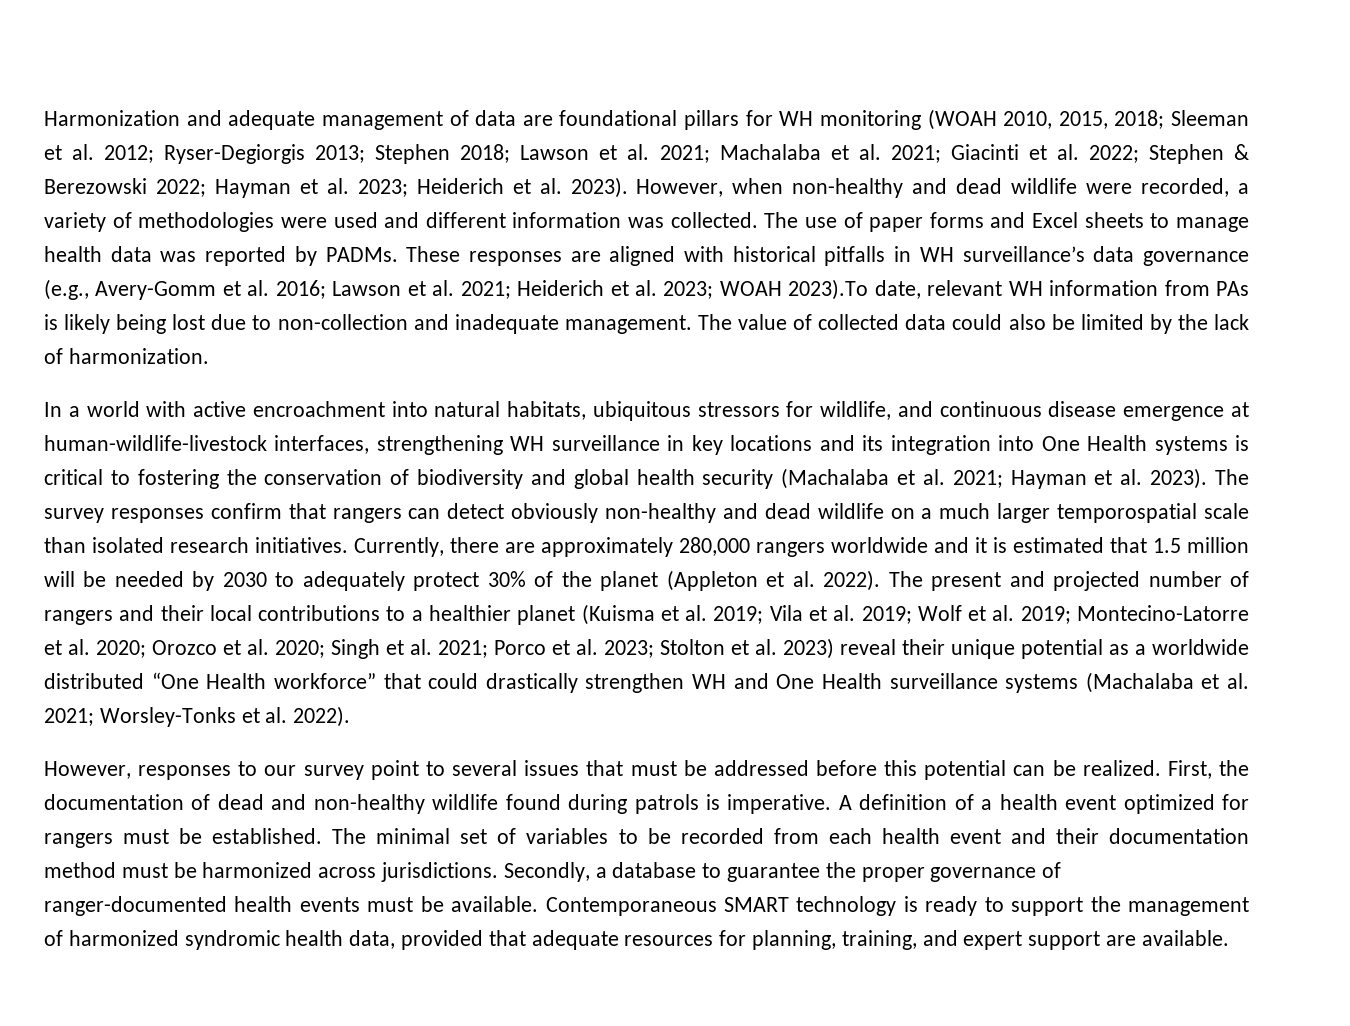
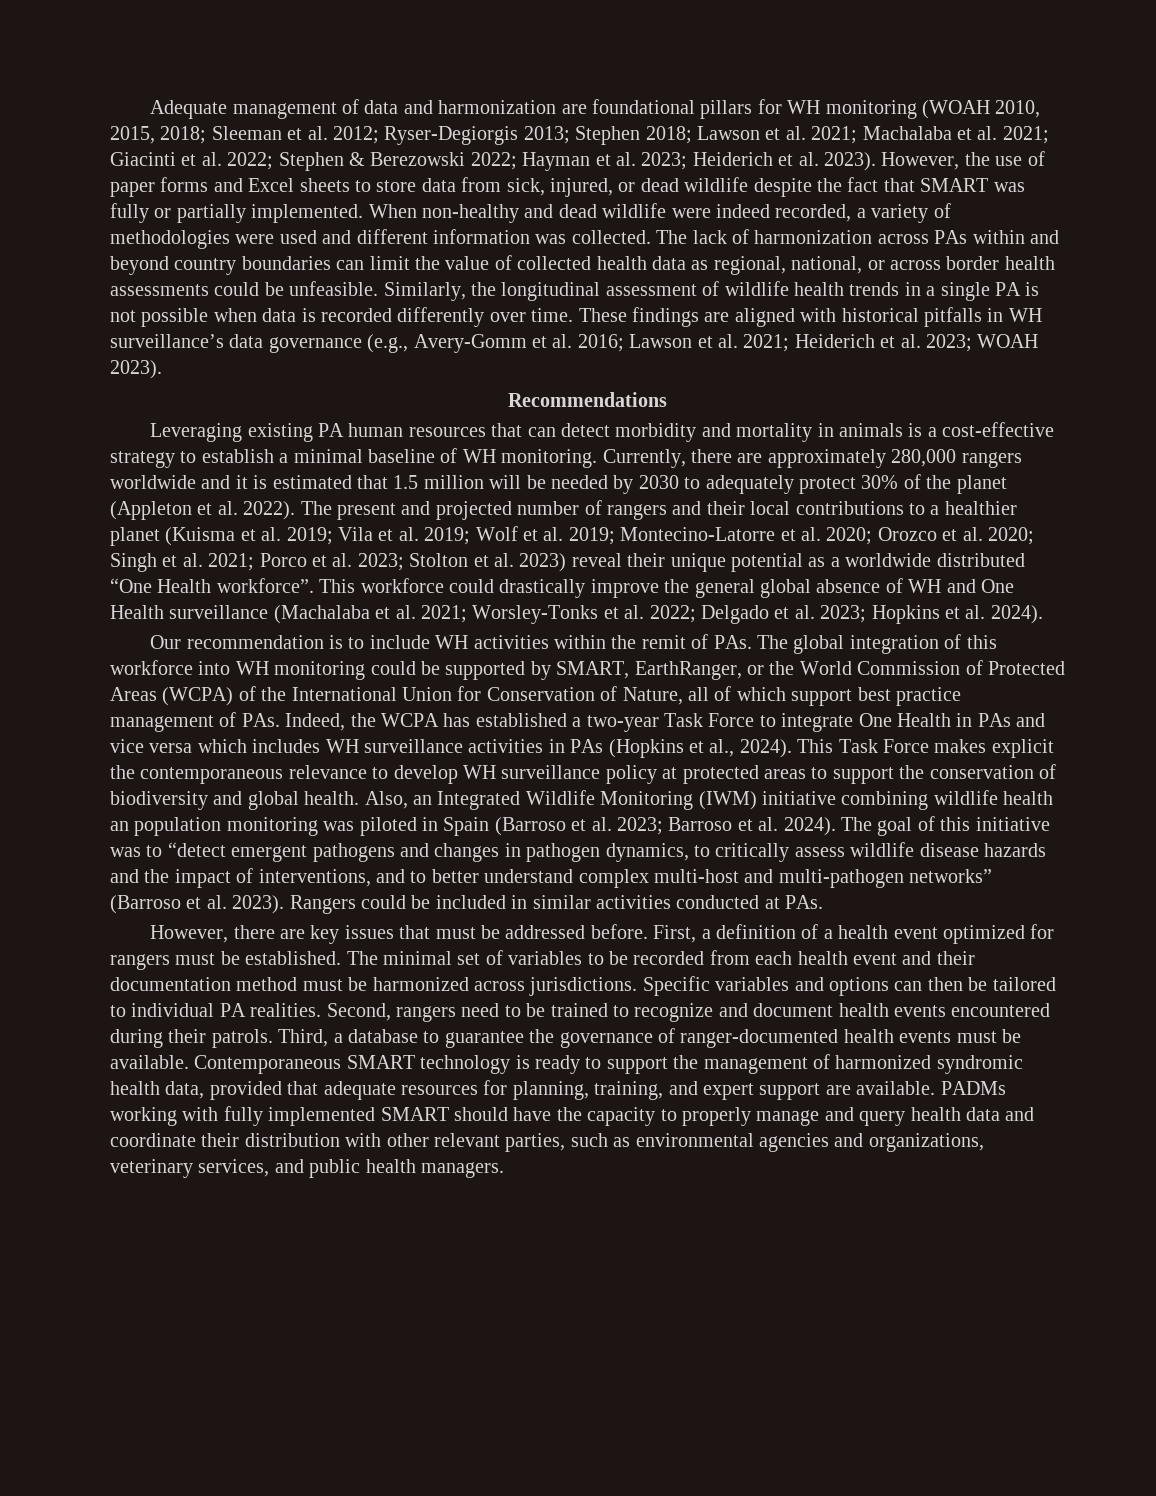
[44,110,316,130] Harmonization and adequate -> [150,100,228,119] Adequate
(517, 118) none -> [403,100,557,114] and harmonization
[732,178,784,194] when -> [964,151,1045,166] [110,177,1025,197] [110,203,417,223] the use of paper forms and Excel sheets to store data from sick, injured, or dead wildlife despite the fact that SMART was fully or partially implemented. When
(1133, 188) none -> [715,204,770,218] indeed
[804,212,1249,232] [44,246,562,266] use of paper forms and Excel sheets to manage health data was reported by PADMs. These responses -> [692,229,1059,244] [110,255,1055,275] [110,281,1040,301] [110,307,699,327] lack of harmonization across PAs within and beyond country boundaries can limit the value of collected health data as regional, national, or across border health assessments could be unfeasible. Similarly, the longitudinal assessment of wildlife health trends in a single PA is not possible when data is recorded differently over time. These findings
[788,279,1250,300] [44,314,1249,334] [44,348,209,364] [44,401,1249,421] [44,435,1250,455] [44,468,1250,489] [44,503,1249,523] [44,537,348,553] 2023).To date, relevant WH information from PAs is likely being lost due to non-collection and inadequate management. The value of collected data could also be limited by the lack of harmonization. // In a world with active encroachment into natural habitats, ubiquitous stressors for wildlife, and continuous disease emergence at human-wildlife-livestock interfaces, strengthening WH surveillance in key locations and its integration into One Health systems is critical to fostering the conservation of biodiversity and global health security (Machalaba et al. 2021; Hayman et al. 2023). The survey responses confirm that rangers can detect obviously non-healthy and dead wildlife on a much larger temporospatial scale than isolated research initiatives. -> [110,360,162,379] [508,392,667,407] [150,422,1055,442] [110,448,598,468] 2023). // Recommendations // Leveraging existing PA human resources that can detect morbidity and mortality in animals is a cost-effective strategy to establish a minimal baseline of WH monitoring.
[273,673,685,693] workforce” that could drastically strengthen -> [216,578,903,598] workforce”. This workforce could drastically improve the general global absence of
[1005,674,1079,693] systems -> (269, 612) none
[293,706,351,727] [44,760,518,780] 2022). // However, responses to our survey point to several -> [649,605,1043,624] [150,634,997,654] [110,660,1065,680] [110,686,961,706] [110,712,1046,732] [110,739,1054,758] [110,764,1056,784] [110,790,1054,810] [110,816,1050,836] [110,842,1046,862] [110,868,993,888] [110,895,824,914] [150,925,340,944] 2022; Delgado et al. 2023; Hopkins et al. 2024). // Our recommendation is to include WH activities within the remit of PAs. The global integration of this workforce into WH monitoring could be supported by SMART, EarthRanger, or the World Commission of Protected Areas (WCPA) of the International Union for Conservation of Nature, all of which support best practice management of PAs. Indeed, the WCPA has established a two-year Task Force to integrate One Health in PAs and vice versa which includes WH surveillance activities in PAs (Hopkins et al., 2024). This Task Force makes explicit the contemporaneous relevance to develop WH surveillance policy at protected areas to support the conservation of biodiversity and global health. Also, an Integrated Wildlife Monitoring (IWM) initiative combining wildlife health an population monitoring was piloted in Spain (Barroso et al. 2023; Barroso et al. 2024). The goal of this initiative was to “detect emergent pathogens and changes in pathogen dynamics, to critically assess wildlife disease hazards and the impact of interventions, and to better understand complex multi-host and multi-pathogen networks” (Barroso et al. 2023). Rangers could be included in similar activities conducted at PAs. // However, there are key
[815,760,1249,780] [44,794,852,814] before this potential can be realized. First, the documentation of dead and non-healthy wildlife found during patrols is imperative. A -> [590,924,711,943] before. First, a
[503,862,590,882] Secondly, -> [642,976,1056,996] [110,1003,1051,1022] [110,1029,329,1048] Specific variables and options can then be tailored to individual PA realities. Second, rangers need to be trained to recognize and document health events encountered during their patrols. Third,
[861,867,925,882] proper -> (555, 1036) none
(1229, 938) none -> [940,1081,1006,1095] [110,1106,1035,1126] [110,1133,984,1152] [110,1159,504,1178] PADMs working with fully implemented SMART should have the capacity to properly manage and query health data and coordinate their distribution with other relevant parties, such as environmental agencies and organizations, veterinary services, and public health managers.

